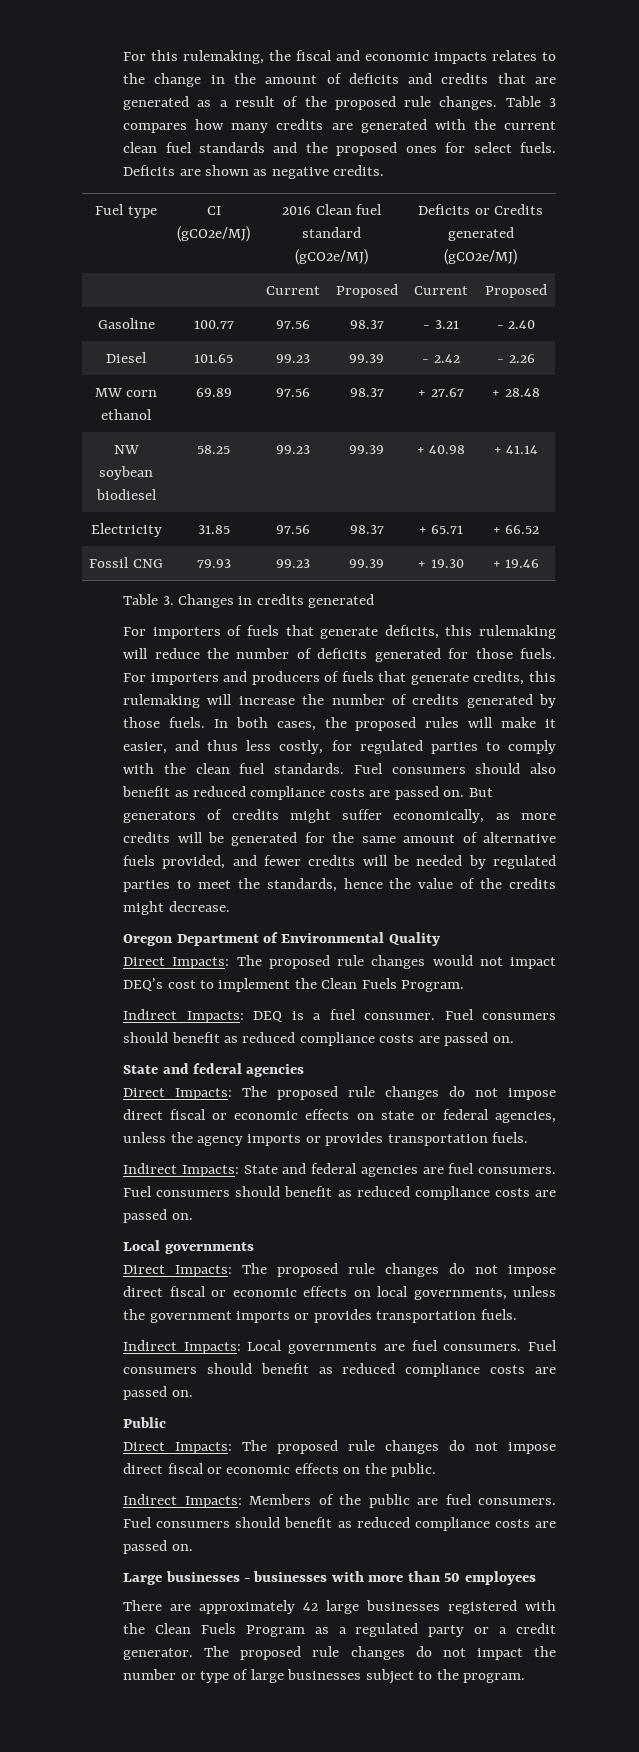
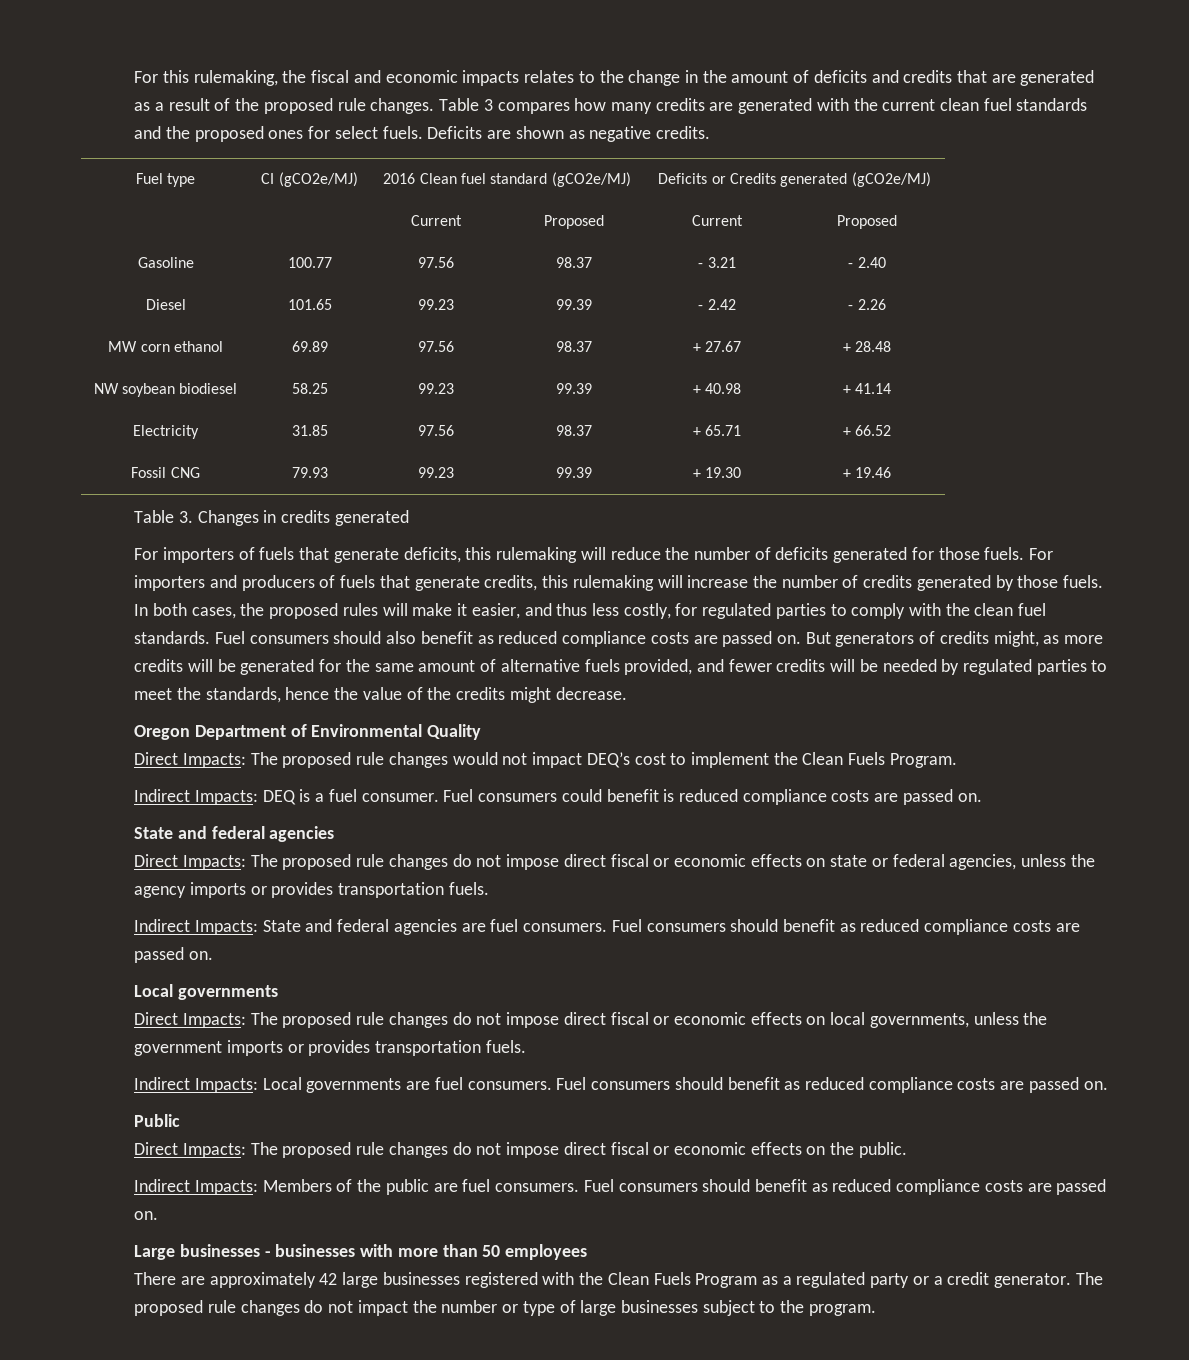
[289,809,485,823] might suffer economically, -> [993,631,1039,647] might,
[123,1032,238,1043] should benefit as -> [561,789,675,802] could benefit is

